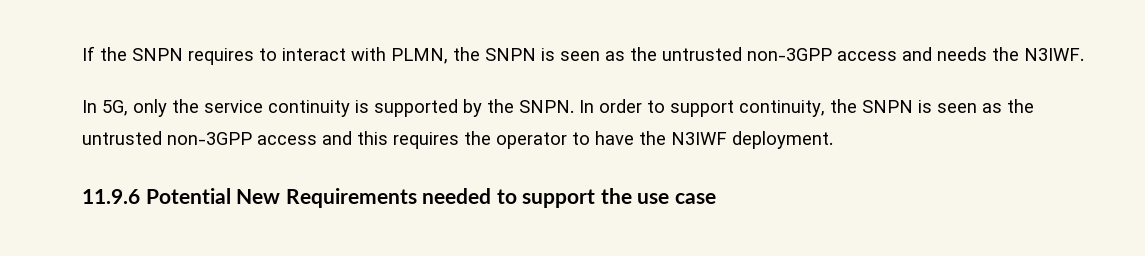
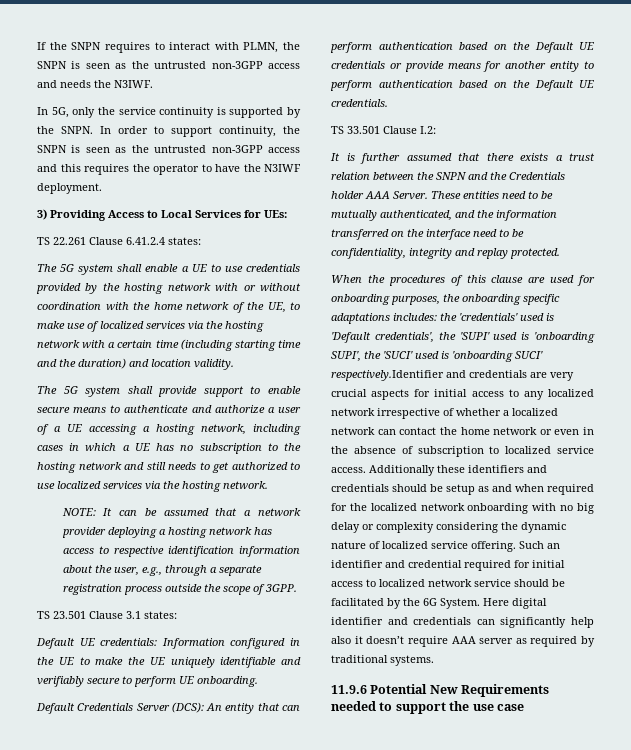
(833, 140) none -> [37,209,287,221] [37,237,201,245] [37,264,300,275] [36,283,301,294] [37,302,300,313] [37,321,264,332] [37,339,301,351] [37,358,234,370] [37,386,301,397] [37,405,301,413] [37,424,301,435] [37,443,302,454] [37,462,300,473] [37,481,268,492] [61,508,301,516] [61,527,272,538] [62,546,300,557] [62,565,262,576] [62,584,297,595] [37,611,177,619] [36,638,300,649] [37,657,301,668] [37,676,258,687] [36,702,300,714] [330,42,594,53] [331,61,594,72] [330,80,594,91] [331,99,388,107] [331,126,436,134] [330,153,595,164] [331,172,565,180] [331,191,553,200] [331,210,557,221] [331,229,524,240] [331,248,560,259] [331,275,595,286] [331,294,560,305] [331,313,554,324] [331,332,595,343] [331,351,543,362] [331,370,574,381] [331,389,594,400] [331,408,558,419] [331,427,594,435] [331,446,594,457] [331,465,547,476] [331,484,594,495] [331,503,594,514] [331,522,566,533] [331,541,560,552] [331,560,565,571] [331,579,565,587] [331,598,547,609] [331,617,594,628] [331,636,595,647] [331,655,434,666] // 3) Providing Access to Local Services for UEs: // TS 22.261 Clause 6.41.2.4 states: // The 5G system shall enable a UE to use credentials provided by the hosting network with or without coordination with the home network of the UE, to make use of localized services via the hosting network with a certain time (including starting time and the duration) and location validity. // The 5G system shall provide support to enable secure means to authenticate and authorize a user of a UE accessing a hosting network, including cases in which a UE has no subscription to the hosting network and still needs to get authorized to use localized services via the hosting network. // NOTE: It can be assumed that a network provider deploying a hosting network has access to respective identification information about the user, e.g., through a separate registration process outside the scope of 3GPP. // TS 23.501 Clause 3.1 states: // Default UE credentials: Information configured in the UE to make the UE uniquely identifiable and verifiably secure to perform UE onboarding. // Default Credentials Server (DCS): An entity that can perform authentication based on the Default UE credentials or provide means for another entity to perform authentication based on the Default UE credentials. // TS 33.501 Clause I.2: // It is further assumed that there exists a trust relation between the SNPN and the Credentials holder AAA Server. These entities need to be mutually authenticated, and the information transferred on the interface need to be confidentiality, integrity and replay protected. // When the procedures of this clause are used for onboarding purposes, the onboarding specific adaptations includes: the 'credentials' used is 'Default credentials', the 'SUPI' used is 'onboarding SUPI', the 'SUCI' used is 'onboarding SUCI' respectively.Identifier and credentials are very crucial aspects for initial access to any localized network irrespective of whether a localized network can contact the home network or even in the absence of subscription to localized service access. Additionally these identifiers and credentials should be setup as and when required for the localized network onboarding with no big delay or complexity considering the dynamic nature of localized service offering. Such an identifier and credential required for initial access to localized network service should be facilitated by the 6G System. Here digital identifier and credentials can significantly help also it doesn’t require AAA server as required by traditional systems.

